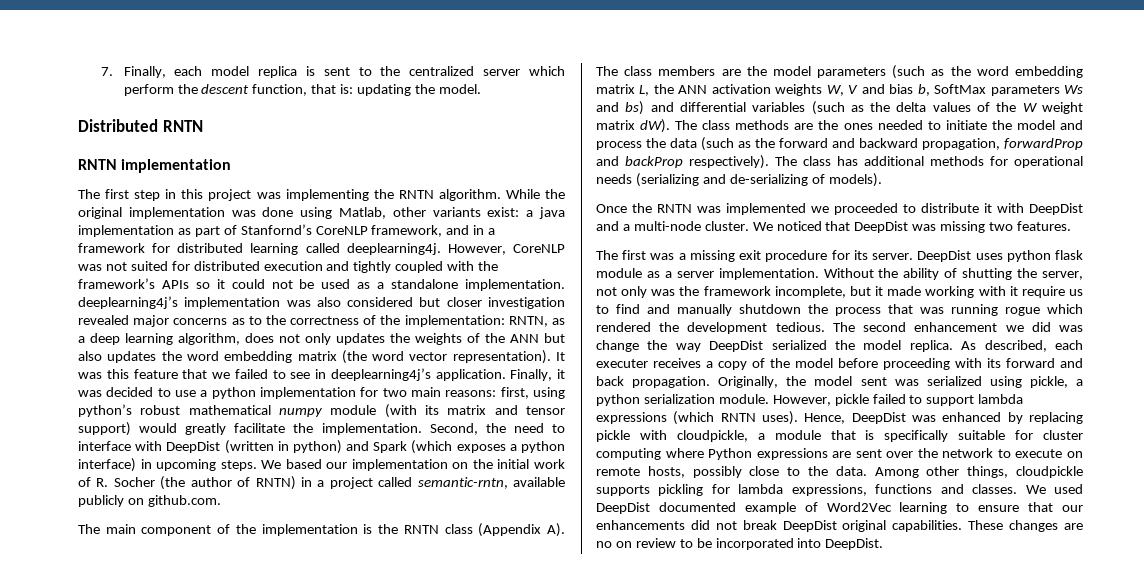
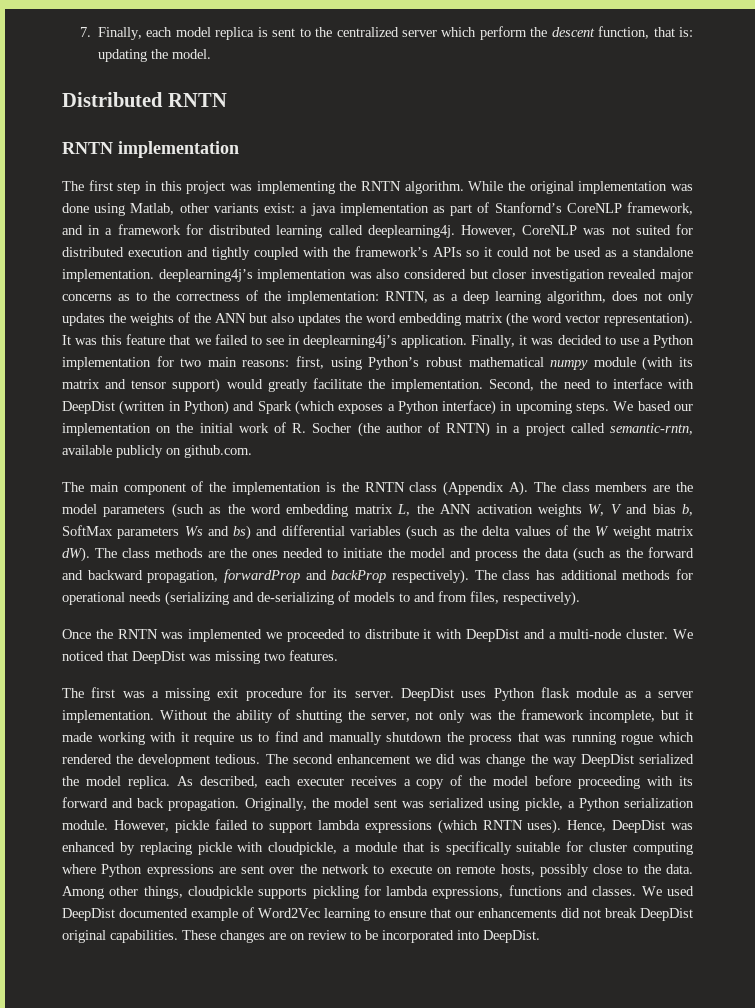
[211,387,256,399] python -> [652,335,694,348] Python
[78,404,132,417] python’s -> [368,357,420,370] Python’s
[292,440,342,454] python) -> [183,400,229,415] Python)
[521,441,565,453] python -> [397,401,439,414] Python
[828,173,882,187] models). -> [354,591,580,606] models to and from files, respectively).
[1006,250,1051,262] python -> [493,688,535,701] Python
[596,394,640,406] python -> [578,798,620,811] Python
[596,541,612,548] no -> (286, 936) none

